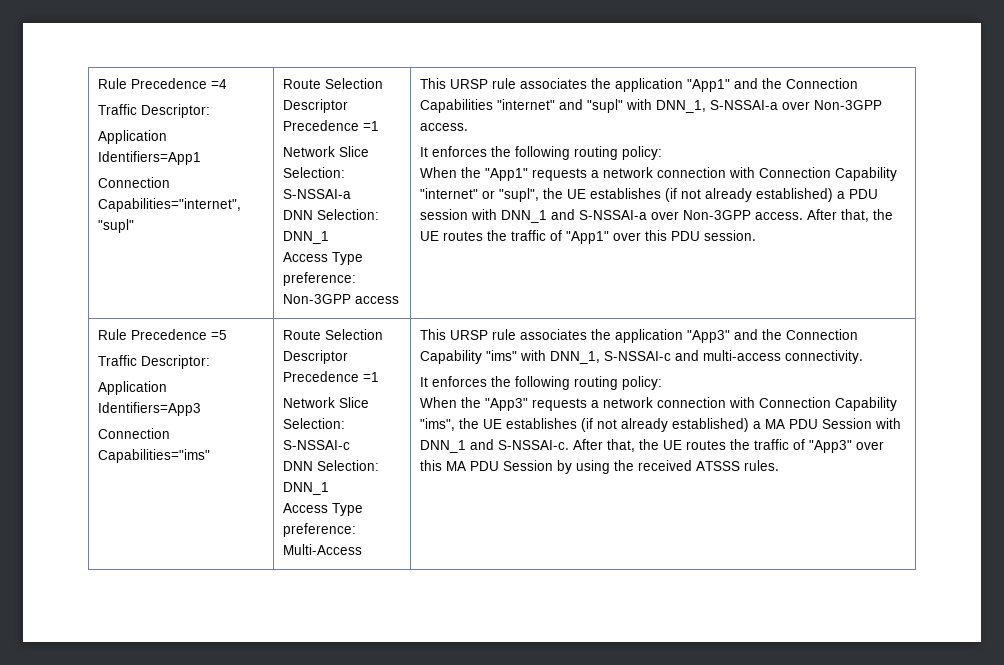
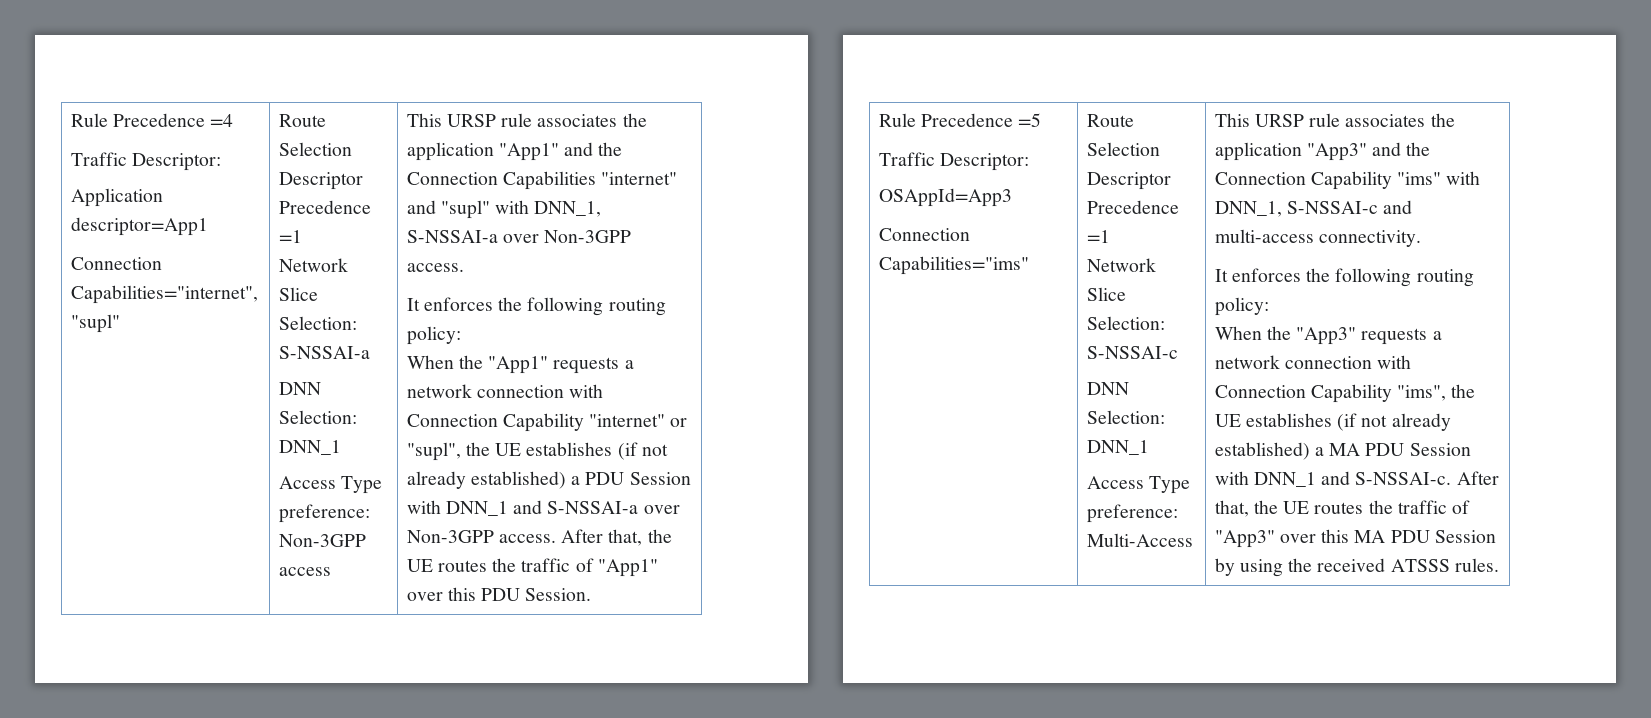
[98,151,202,165] Identifiers=App1 -> [70,217,208,236] descriptor=App1
[420,209,469,220] session -> [629,472,691,485] Session
[704,230,757,241] session. -> [525,588,592,601] Session.
[98,381,168,395] [98,402,202,416] Application Identifiers=App3 -> [878,188,1012,207] OSAppId=App3

